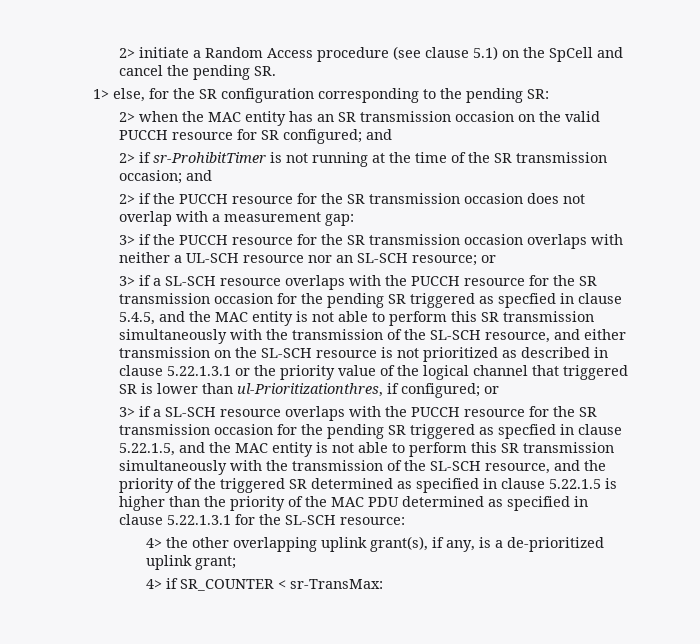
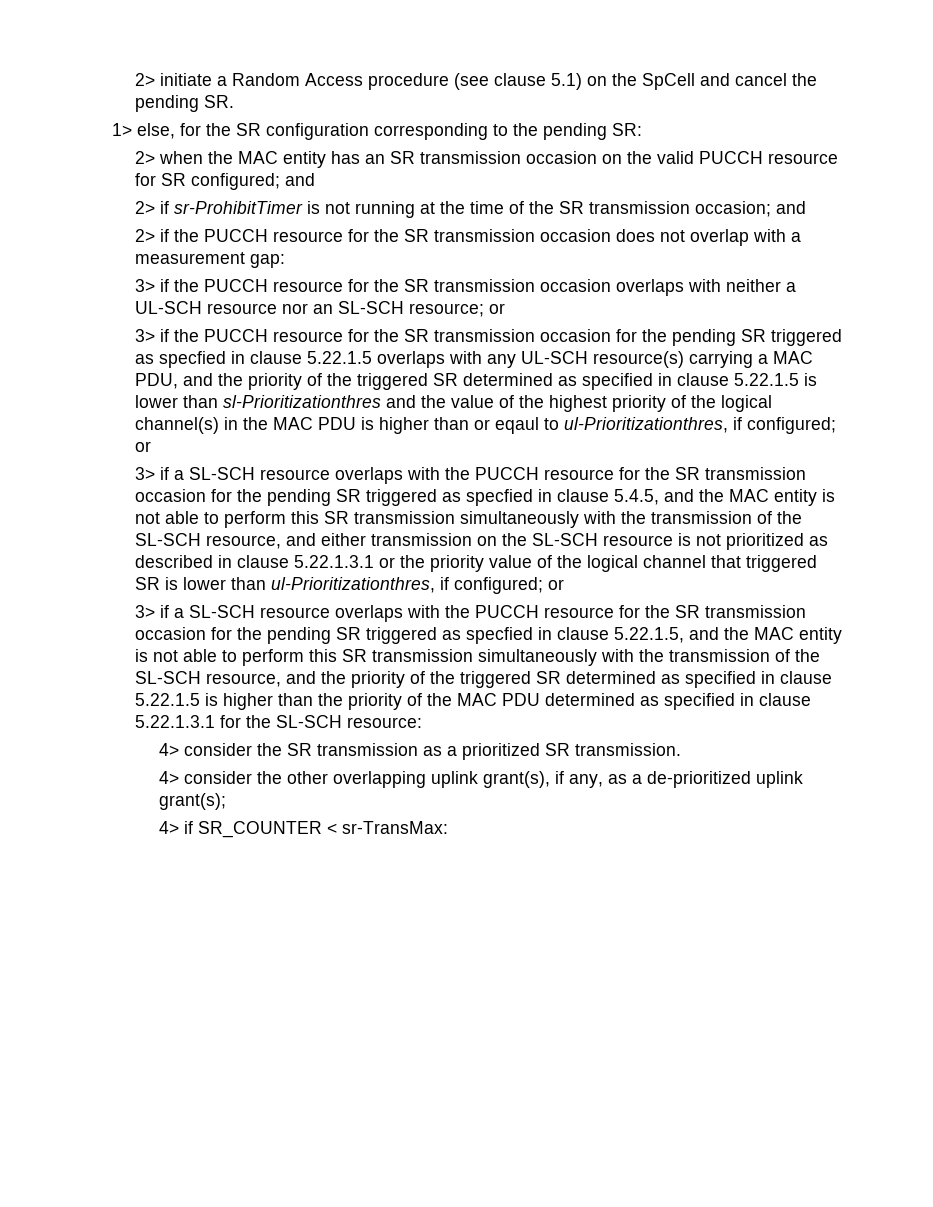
(497, 259) none -> [135,329,843,346] [135,351,814,368] [135,373,818,390] [135,395,773,412] [135,417,837,434] [135,441,152,452] // 3> if the PUCCH resource for the SR transmission occasion for the pending SR triggered as specfied in clause 5.22.1.5 overlaps with any UL-SCH resource(s) carrying a MAC PDU, and the priority of the triggered SR determined as specified in clause 5.22.1.5 is lower than sl-Prioritizationthres and the value of the highest priority of the logical channel(s) in the MAC PDU is higher than or eqaul to ul-Prioritizationthres, if configured; or
(163, 543) none -> [184,743,682,760] [159,771,253,784] consider the SR transmission as a prioritized SR transmission. // 4> consider
[479,537,492,548] is -> [608,774,628,784] as
[195,556,237,570] grant; -> [159,793,227,810] grant(s);

